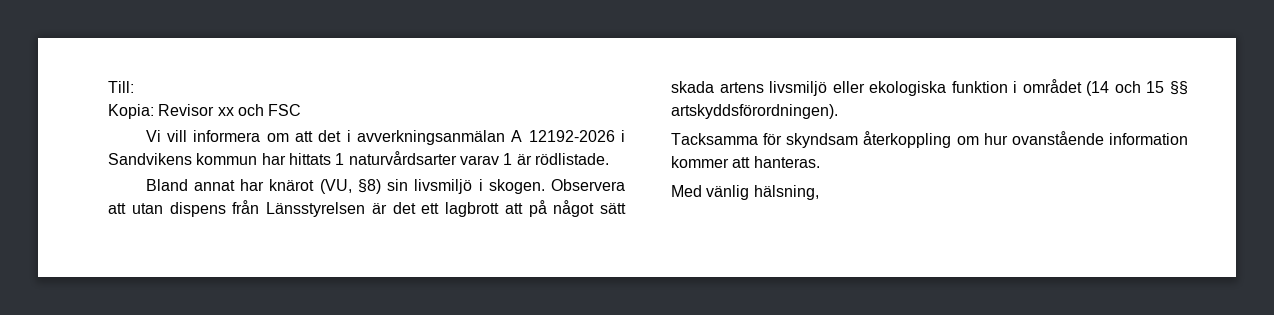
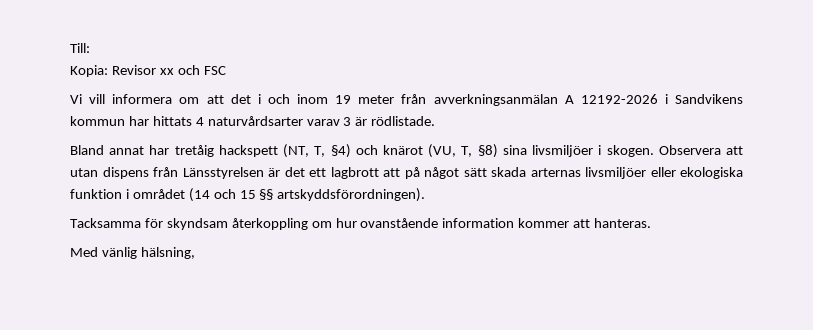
(351, 136) none -> [267,94,427,104] och inom 19 meter från
[335,153,345,165] 1 -> [195,117,204,126] 4
[503,153,513,165] 1 -> [343,117,352,126] 3
[269,179,473,194] knärot (VU, §8) sin livsmiljö -> [174,144,594,158] tretåig hackspett (NT, T, §4) och knärot (VU, T, §8) sina livsmiljöer
[719,81,828,96] artens livsmiljö -> [530,167,646,179] arternas livsmiljöer

